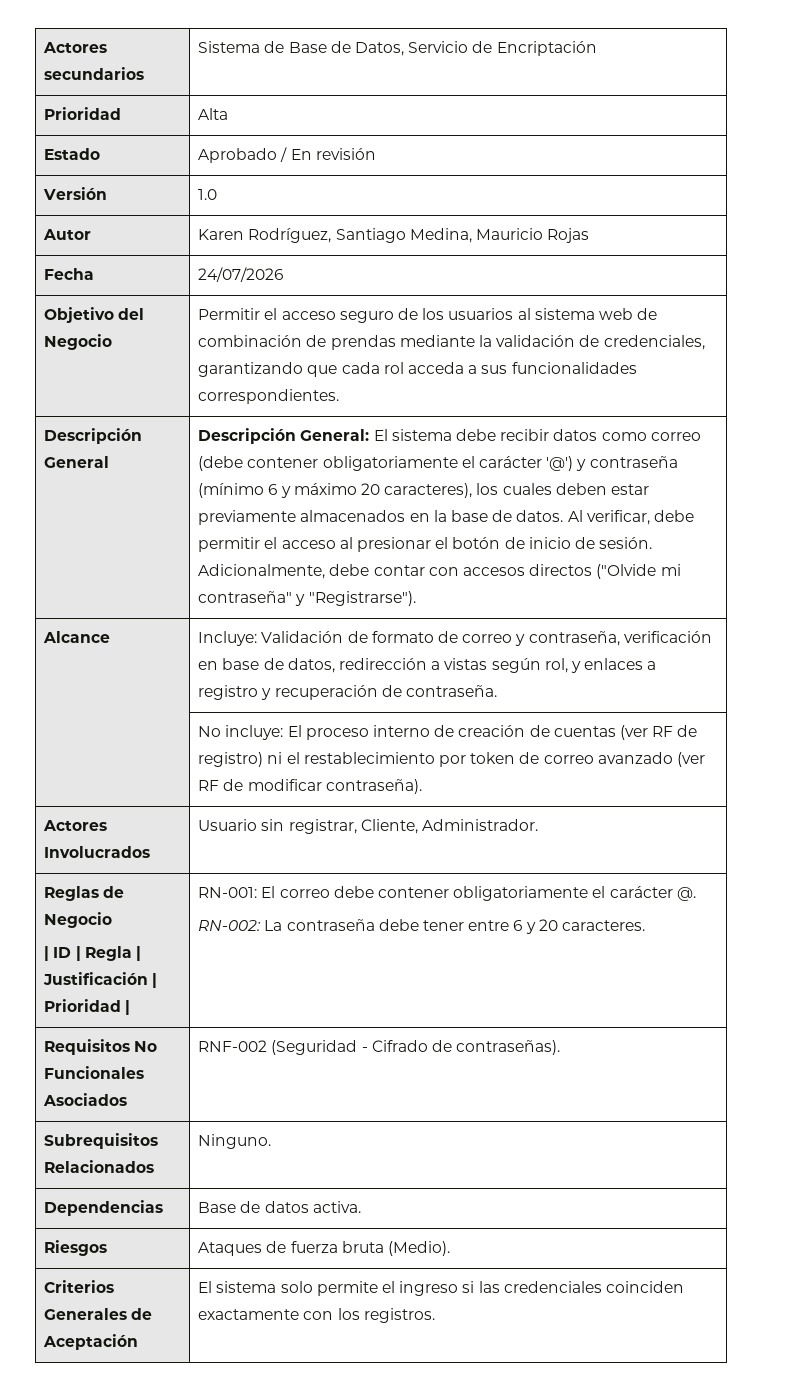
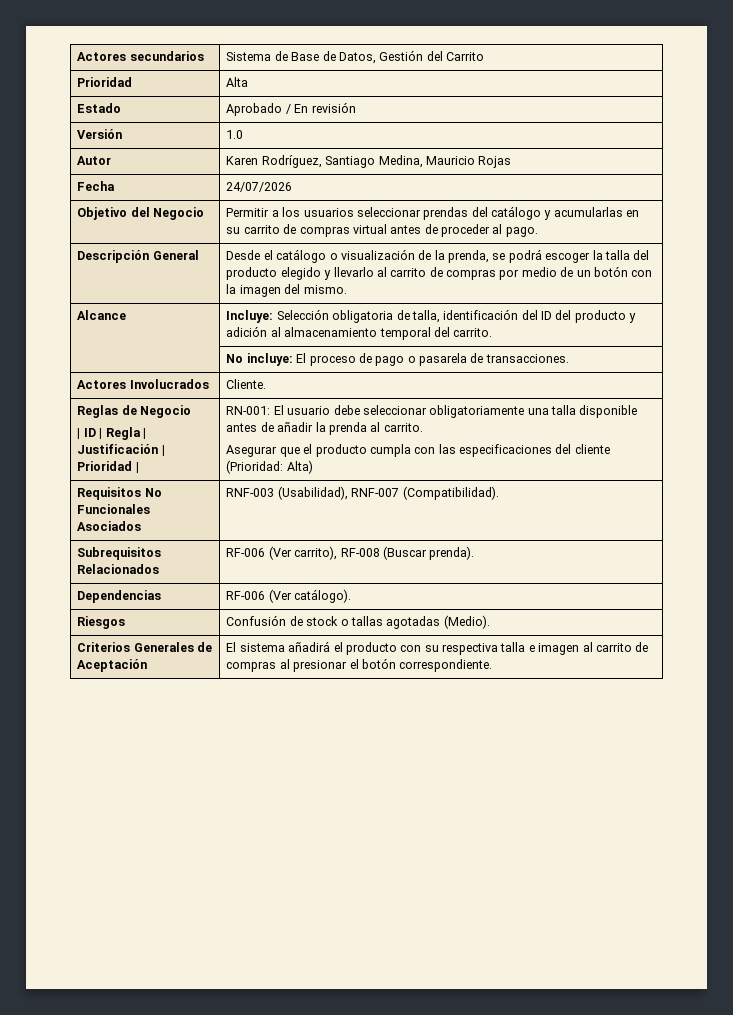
[408,41,597,56] Servicio de Encriptación -> [379,50,485,61] Gestión del Carrito
[264,308,658,323] [198,335,705,350] [198,362,637,377] [198,389,340,404] [44,428,143,444] [44,456,110,468] [198,428,701,444] [198,456,678,471] [198,483,649,498] [198,510,694,525] [198,537,653,552] [198,564,681,579] [198,591,416,606] [43,631,111,643] [198,631,712,646] [198,658,657,673] [198,685,497,700] [198,725,698,740] [198,752,705,767] [198,779,422,794] [43,820,108,831] [44,846,151,858] [198,819,538,834] el acceso seguro de los usuarios al sistema web de combinación de prendas mediante la validación de credenciales, garantizando que cada rol acceda a sus funcionalidades correspondientes. // Descripción General | Descripción General: El sistema debe recibir datos como correo (debe contener obligatoriamente el carácter '@') y contraseña (mínimo 6 y máximo 20 caracteres), los cuales deben estar previamente almacenados en la base de datos. Al verificar, debe permitir el acceso al presionar el botón de inicio de sesión. Adicionalmente, debe contar con accesos directos ("Olvide mi contraseña" y "Registrarse"). // Alcance | Incluye: Validación de formato de correo y contraseña, verificación en base de datos, redirección a vistas según rol, y enlaces a registro y recuperación de contraseña. // | No incluye: El proceso interno de creación de cuentas (ver RF de registro) ni el restablecimiento por token de correo avanzado (ver RF de modificar contraseña). // Actores Involucrados | Usuario sin registrar, Cliente, Administrador. -> [271,206,640,220] [226,224,538,237] [77,250,199,263] [226,249,650,263] [226,266,653,280] [226,284,347,297] [77,310,127,320] [226,309,637,323] [226,326,493,340] [226,353,569,366] [77,379,209,389] [226,379,267,389] a los usuarios seleccionar prendas del catálogo y acumularlas en su carrito de compras virtual antes de proceder al pago. // Descripción General | Desde el catálogo o visualización de la prenda, se podrá escoger la talla del producto elegido y llevarlo al carrito de compras por medio de un botón con la imagen del mismo. // Alcance | Incluye: Selección obligatoria de talla, identificación del ID del producto y adición al almacenamiento temporal del carrito. // | No incluye: El proceso de pago o pasarela de transacciones. // Actores Involucrados | Cliente.
[279,886,696,901] [198,919,645,934] [44,1039,158,1055] [44,1066,145,1079] [43,1093,128,1106] [198,1040,561,1055] [44,1133,159,1149] [44,1160,155,1173] [198,1134,272,1149] [44,1200,164,1216] [198,1201,361,1213] [44,1240,108,1256] [198,1241,384,1256] correo debe contener obligatoriamente el carácter @. // RN-002: La contraseña debe tener entre 6 y 20 caracteres. // Requisitos No Funcionales Asociados | RNF-002 (Seguridad - Cifrado de contraseñas). // Subrequisitos Relacionados | Ninguno. // Dependencias | Base de datos activa. // Riesgos | Ataques de fuerza bruta -> [287,405,638,418] [226,422,423,435] [226,444,610,457] [226,460,313,474] [77,487,162,500] [77,504,151,514] [77,521,142,531] [226,486,499,500] [77,547,162,560] [77,564,160,574] [226,546,475,560] [77,590,162,603] [226,589,352,603] [77,616,126,629] [226,615,441,629] usuario debe seleccionar obligatoriamente una talla disponible antes de añadir la prenda al carrito. // Asegurar que el producto cumpla con las especificaciones del cliente (Prioridad: Alta) // Requisitos No Funcionales Asociados | RNF-003 (Usabilidad), RNF-007 (Compatibilidad). // Subrequisitos Relacionados | RF-006 (Ver carrito), RF-008 (Buscar prenda). // Dependencias | RF-006 (Ver catálogo). // Riesgos | Confusión de stock o tallas agotadas
[280,1281,684,1296] [198,1308,435,1323] solo permite el ingreso si las credenciales coinciden exactamente con los registros. -> [288,641,649,655] [226,658,493,672] añadirá el producto con su respectiva talla e imagen al carrito de compras al presionar el botón correspondiente.

